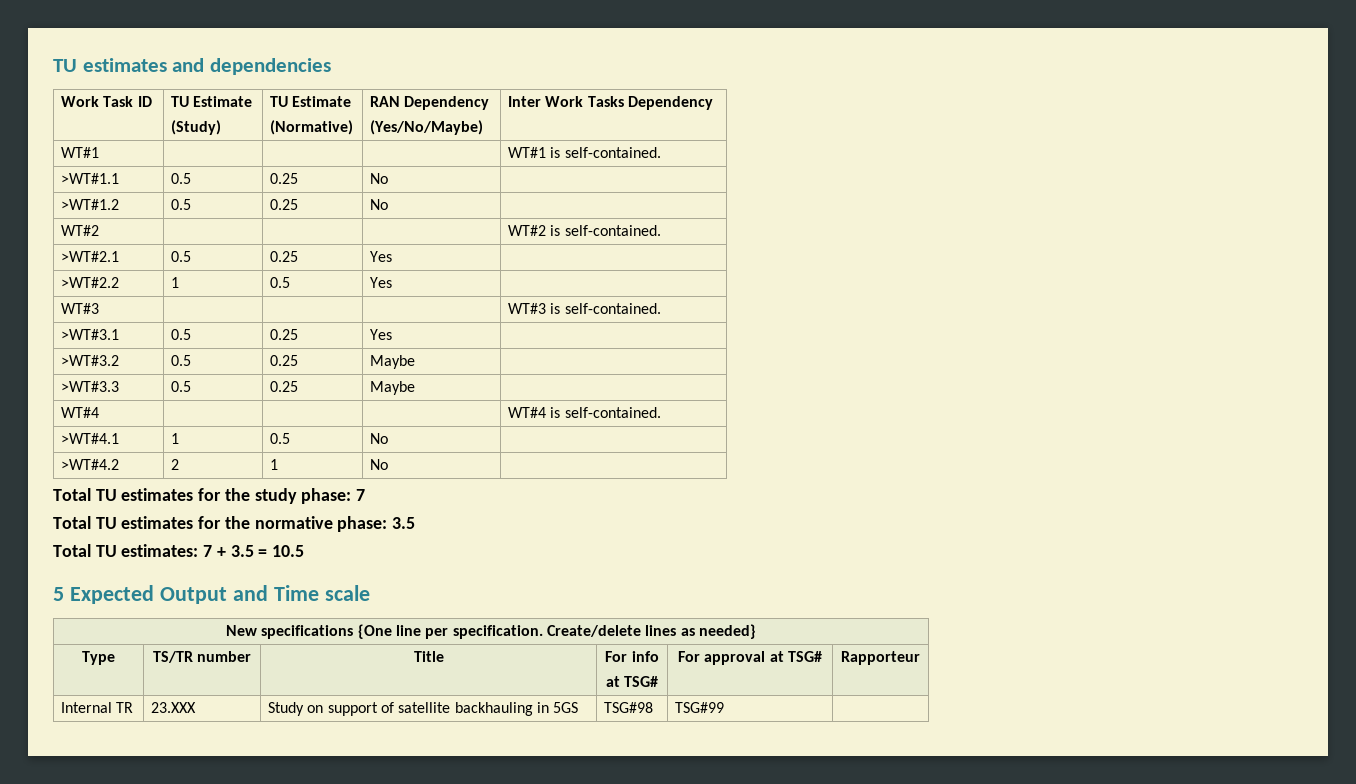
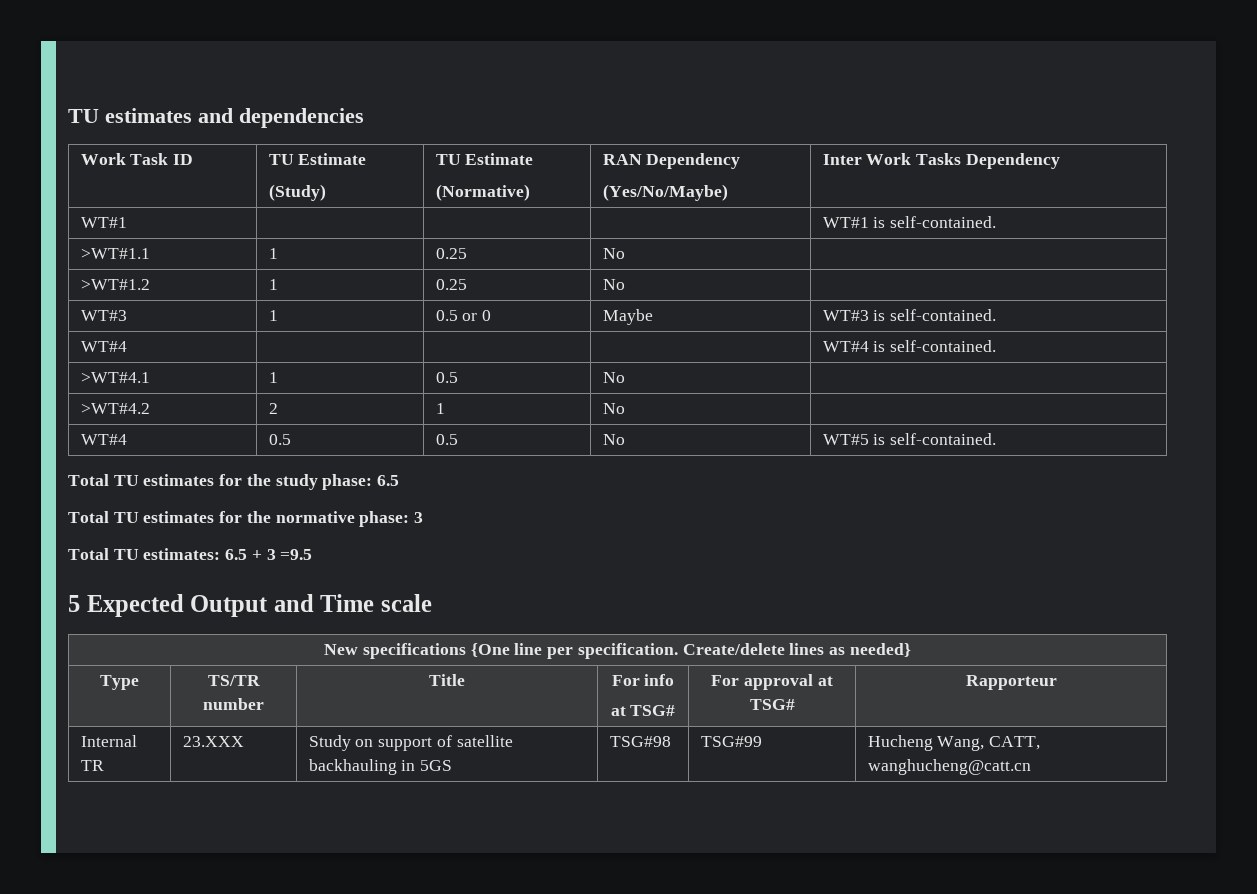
[170,173,191,184] 0.5 -> [268,248,278,259] 1
[170,199,191,210] [269,199,298,210] [369,199,388,210] [60,225,99,236] [507,225,661,236] [60,251,119,262] [170,251,191,262] [269,251,298,262] [369,251,392,262] [60,277,119,288] [170,277,179,288] [269,277,290,288] [369,277,392,288] [60,303,99,314] 0.5 | 0.25 | No | // WT#2 | | | | WT#2 is self-contained. // >WT#2.1 | 0.5 | 0.25 | Yes | // >WT#2.2 | 1 | 0.5 | Yes | // WT#3 | | | -> [268,279,278,290] [435,279,467,290] [602,279,625,290] [80,310,127,321] [268,310,278,321] [435,310,492,321] [602,309,653,325] 1 | 0.25 | No | // WT#3 | 1 | 0.5 or 0 | Maybe
[60,329,119,340] [170,329,191,340] [269,329,298,340] [369,329,392,340] [60,355,119,366] [170,355,191,366] [269,355,298,366] [369,355,415,369] [60,381,119,392] [170,381,191,392] [269,381,298,392] [369,381,415,395] // >WT#3.1 | 0.5 | 0.25 | Yes | // >WT#3.2 | 0.5 | 0.25 | Maybe | // >WT#3.3 | 0.5 | 0.25 | Maybe | -> (997, 315) none
(388, 464) none -> [80,434,127,445] [268,434,291,445] [435,434,458,445] [602,434,625,445] [822,433,997,445] // WT#4 | 0.5 | 0.5 | No | WT#5 is self-contained.
[356,489,366,501] 7 -> [377,475,400,486] 6.5
[392,517,416,529] 3.5 -> [414,512,424,523] 3
[203,545,305,557] 7 + 3.5 = 10.5 -> [225,549,313,560] 6.5 + 3 =9.5
(724, 707) none -> [867,735,1041,751] [867,759,1031,775] Hucheng Wang, CATT, wanghucheng@catt.cn

